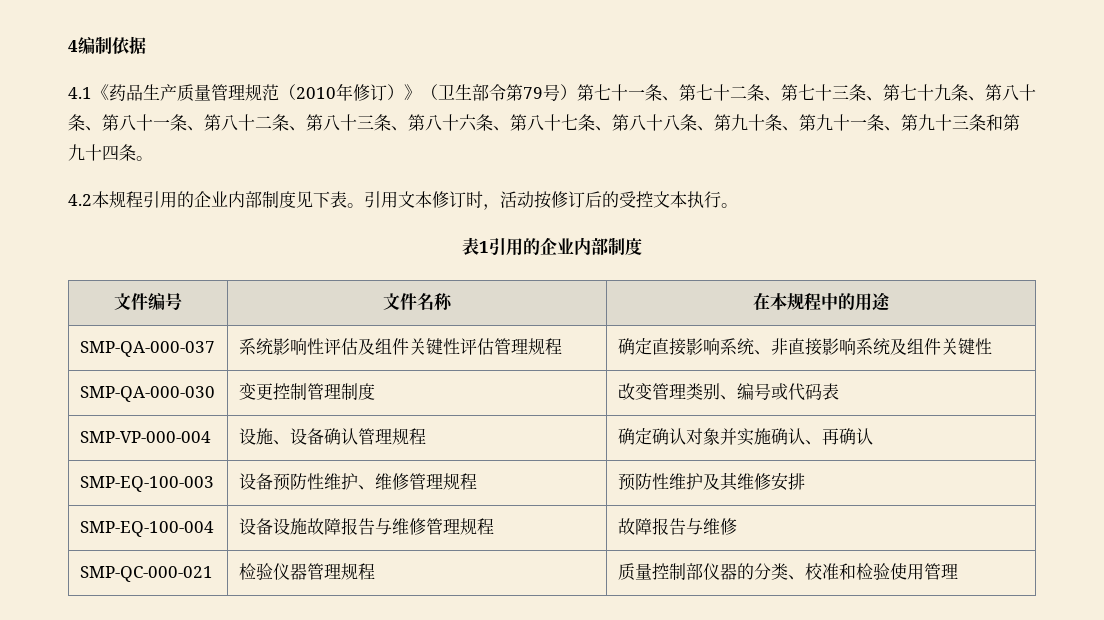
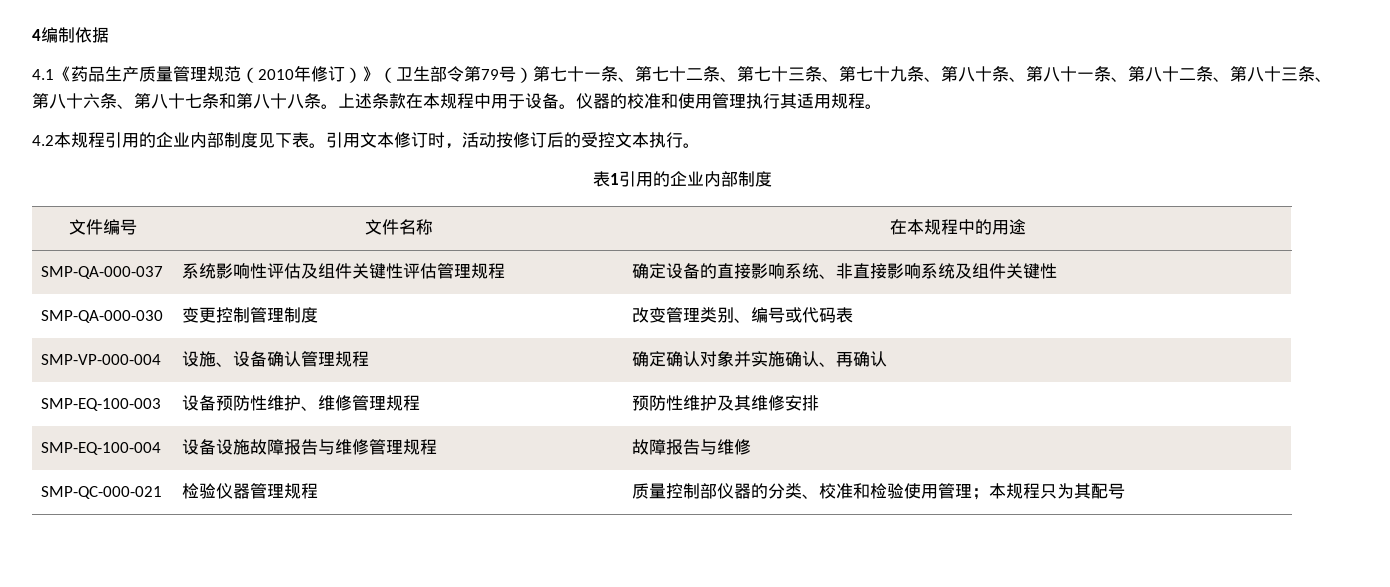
[595,126,612,131] 、 -> [219,93,236,109] 和
[697,114,1020,131] [68,144,136,161] 、第九十条、第九十一条、第九十三条和第九十四条 -> [321,93,865,109] 。上述条款在本规程中用于设备。仪器的校准和使用管理执行其适用规程
(652, 346) none -> [666,263,718,279] 设备的
(958, 571) none -> [972,483,1126,500] ；本规程只为其配号

